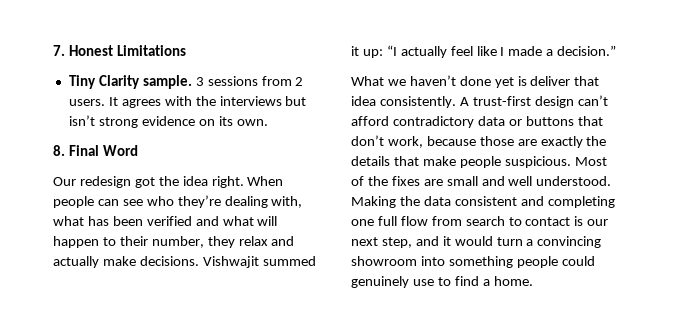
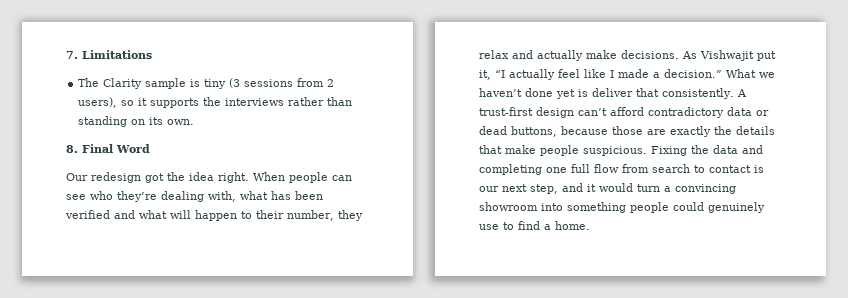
[68,45,113,56] Honest -> (78, 55) none
[68,75,304,89] [68,96,307,108] [68,115,195,128] Tiny Clarity sample. 3 sessions from 2 users. It agrees with the interviews but isn’t strong evidence -> [78,78,335,89] [78,97,353,108] [78,116,128,127] The Clarity sample is tiny (3 sessions from 2 users), so it supports the interviews rather than standing
[202,256,316,268] [351,46,383,58] Vishwajit summed it up: -> [682,50,776,61] [479,70,491,80] As Vishwajit put it,
(617, 50) // -> (722, 73) none
[351,96,376,106] idea -> (659, 92) none
[525,116,603,126] [351,135,423,148] buttons that don’t work, -> [479,126,557,137] dead buttons,
[574,157,607,166] [351,176,612,186] [351,196,396,208] Most of the fixes are small and well understood. Making -> [651,146,687,156] Fixing
[454,196,517,206] consistent -> (738, 149) none

